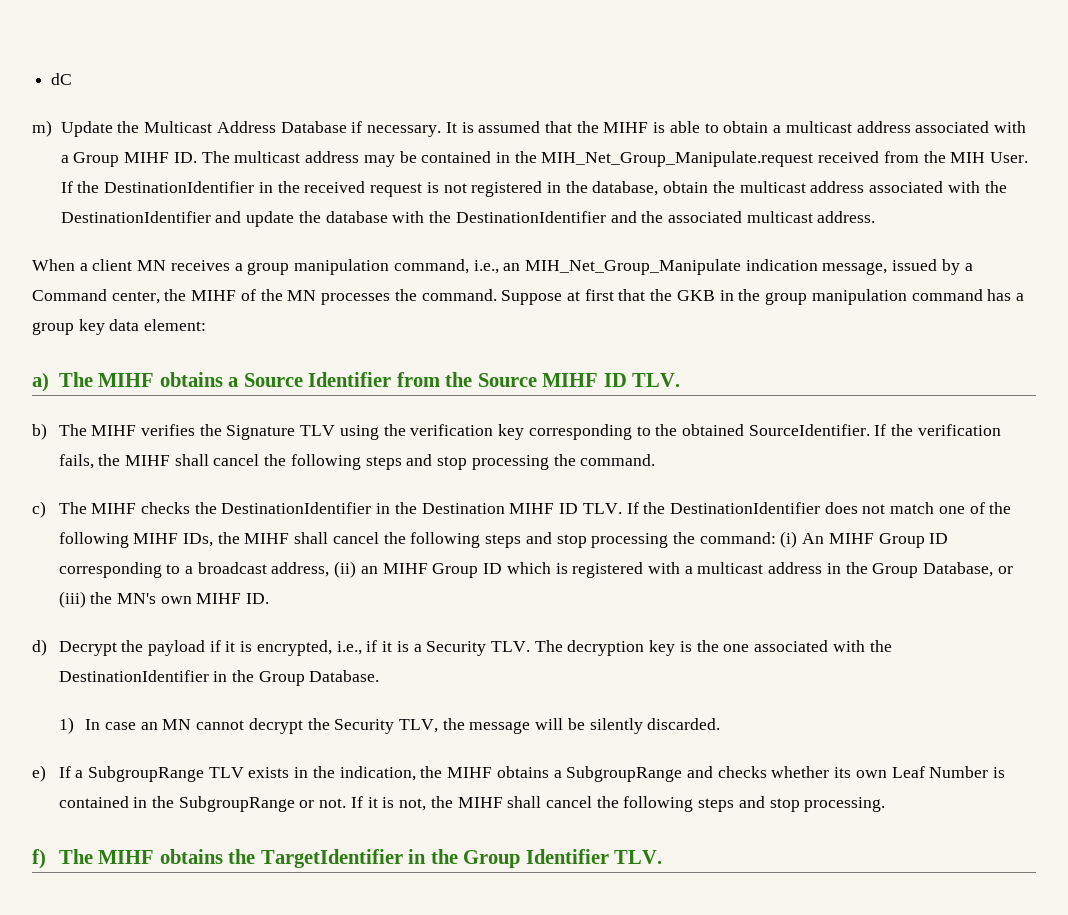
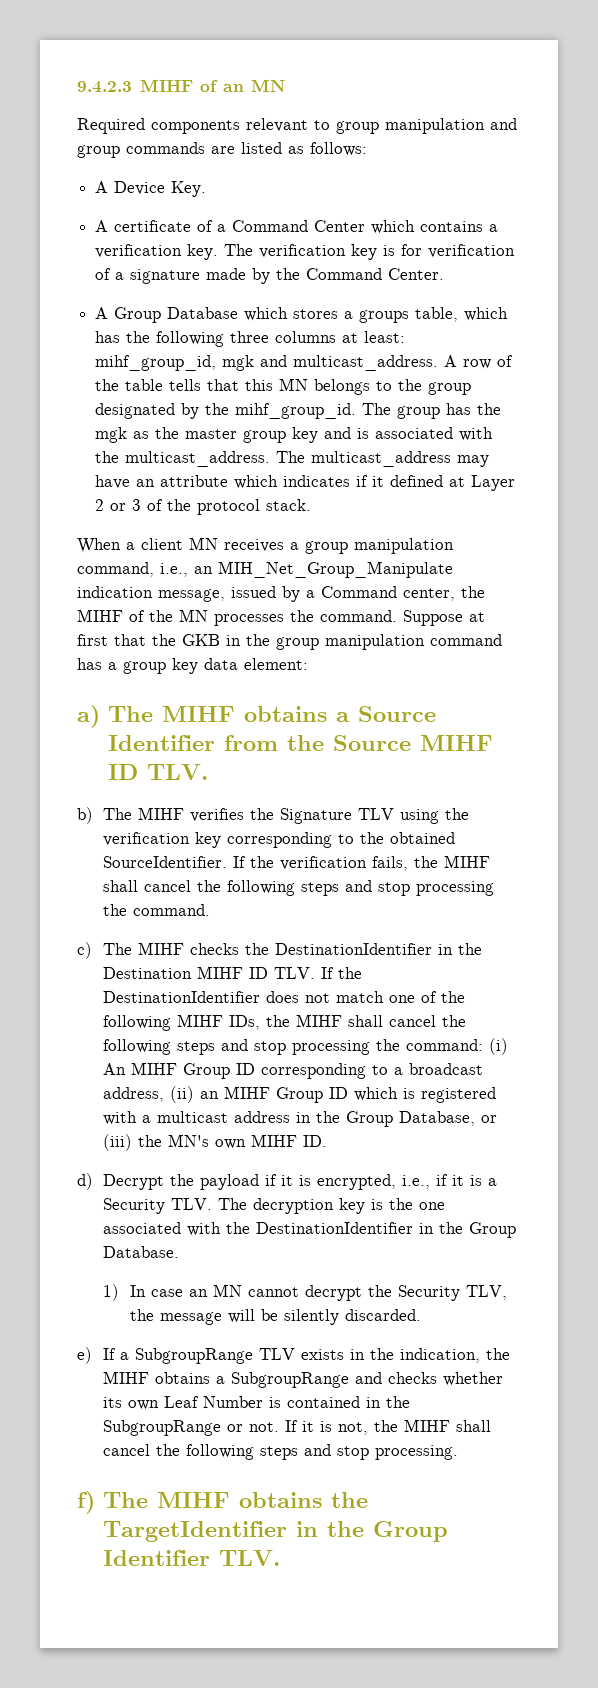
[51,73,73,85] [32,120,1026,137] [60,151,1029,167] [60,181,1007,197] [60,211,876,227] dC // m) Update the Multicast Address Database if necessary. It is assumed that the MIHF is able to obtain a multicast address associated with a Group MIHF ID. The multicast address may be contained in the MIH_Net_Group_Manipulate.request received from the MIH User. If the DestinationIdentifier in the received request is not registered in the database, obtain the multicast address associated with the DestinationIdentifier and update the database with the DestinationIdentifier and the associated multicast address. -> [77,79,286,93] [77,118,517,134] [77,142,367,158] [95,181,207,197] [95,220,499,234] [95,244,516,260] [95,268,445,284] [95,307,509,323] [95,331,406,347] [95,355,514,371] [95,378,472,395] [95,403,502,419] [95,427,494,443] [95,451,490,467] [95,475,516,491] [95,499,312,515] 9.4.2.3 MIHF of an MN // Required components relevant to group manipulation and group commands are listed as follows: // A Device Key. // A certificate of a Command Center which contains a verification key. The verification key is for verification of a signature made by the Command Center. // A Group Database which stores a groups table, which has the following three columns at least: mihf_group_id, mgk and multicast_address. A row of the table tells that this MN belongs to the group designated by the mihf_group_id. The group has the mgk as the master group key and is associated with the multicast_address. The multicast_address may have an attribute which indicates if it defined at Layer 2 or 3 of the protocol stack.

